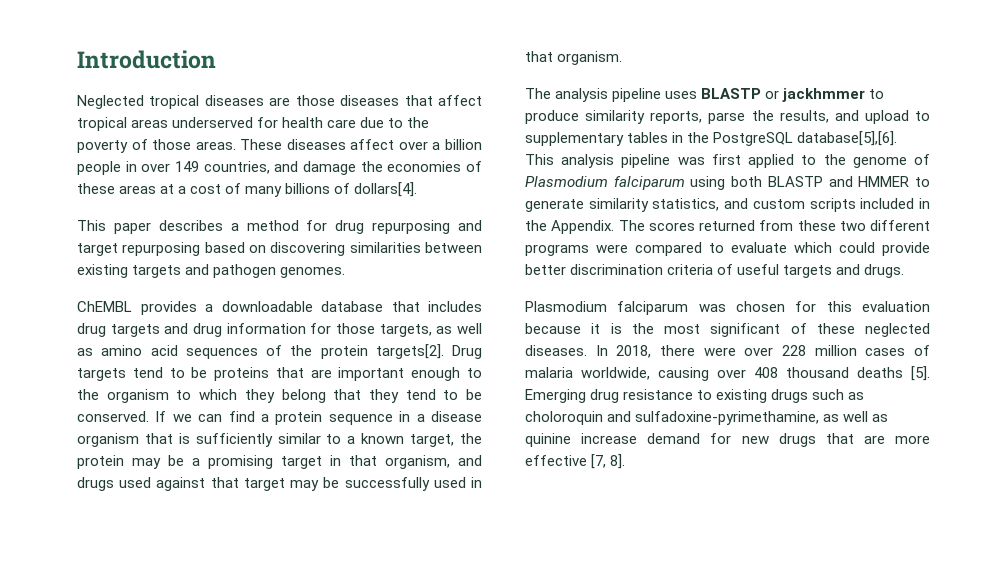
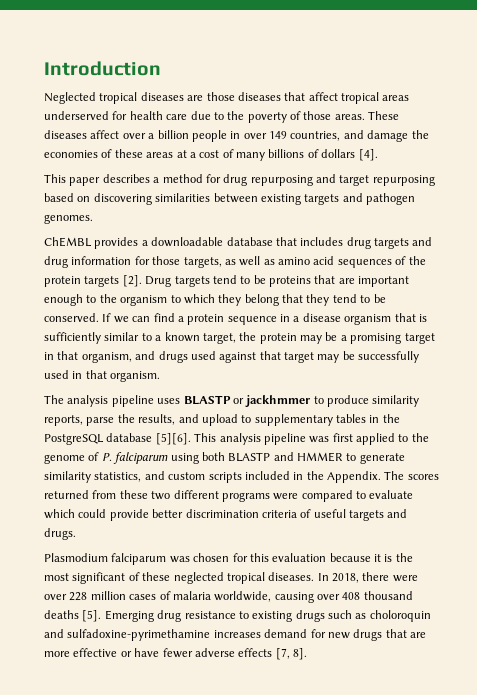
[354,182,418,197] dollars[4]. -> [321,149,378,161] dollars [4].
[375,344,444,359] targets[2]. -> [84,275,142,287] targets [2].
[797,131,898,146] database[5],[6]. -> [106,433,191,445] database [5][6].
[525,176,608,187] Plasmodium -> [101,453,112,461] P.
(930, 330) none -> [226,572,265,584] tropical
[635,411,889,425] [525,433,638,447] sulfadoxine-pyrimethamine, as well as quinine increase -> [67,629,261,641] sulfadoxine-pyrimethamine increases
(587, 460) none -> [120,648,273,658] or have fewer adverse effects

